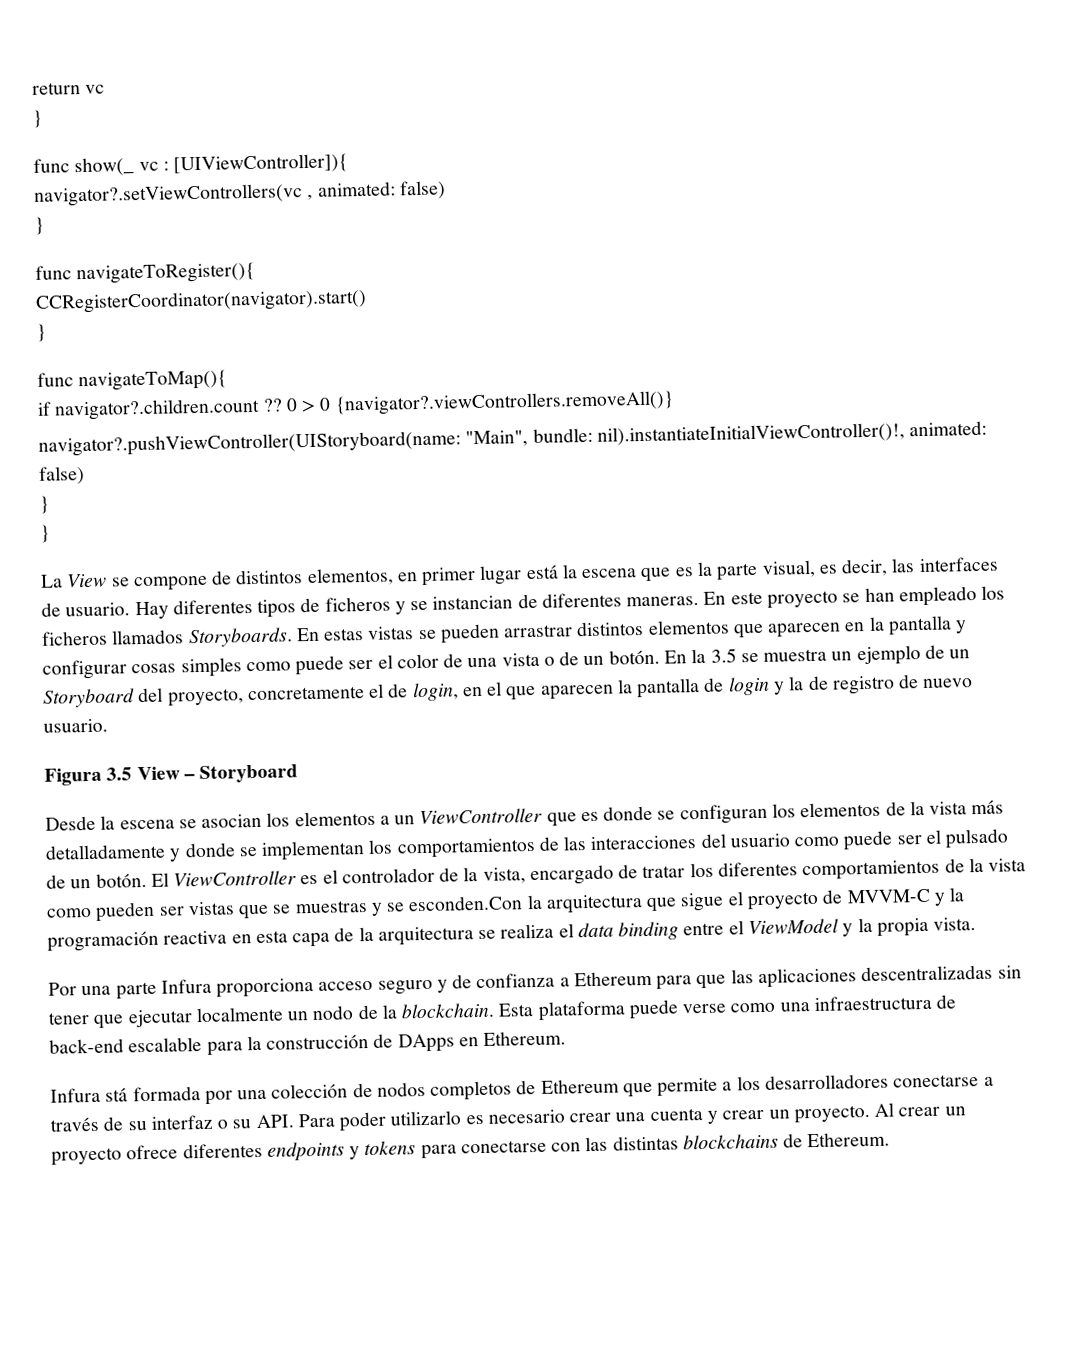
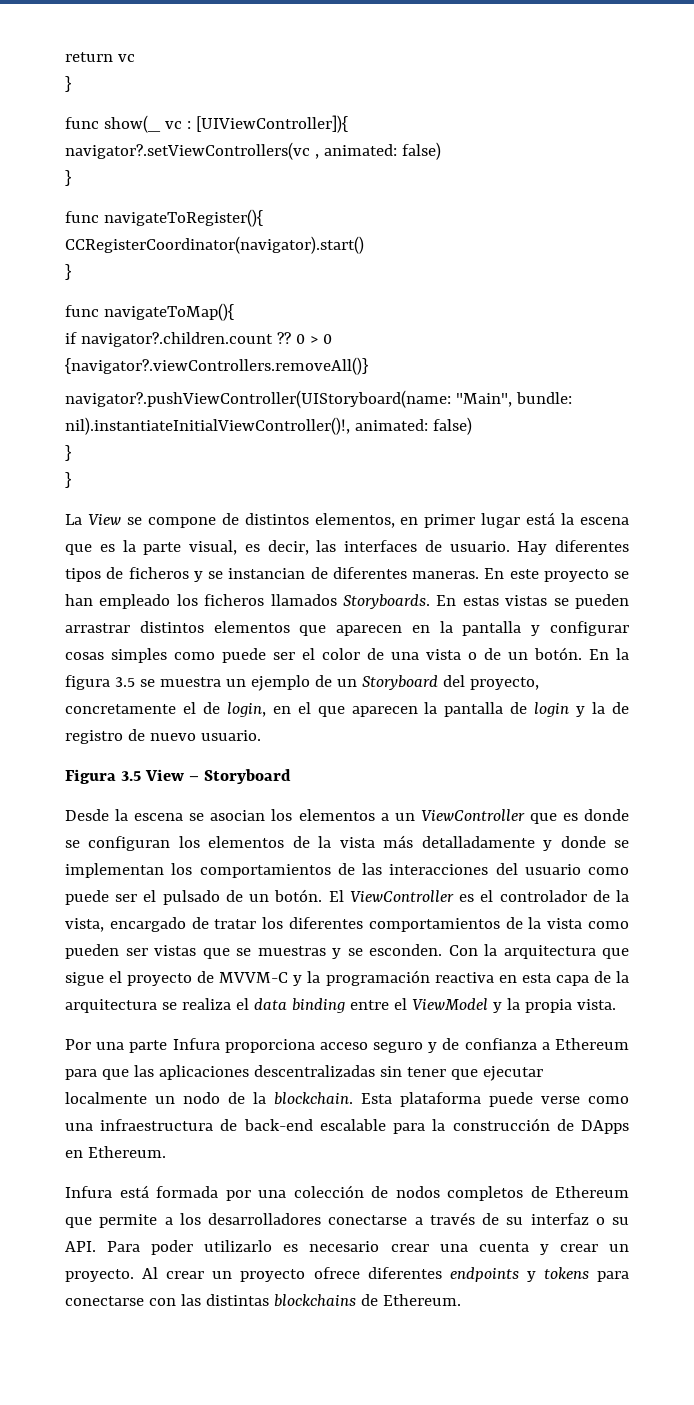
(707, 656) none -> [65,675,110,690] figura
[408,895,524,912] esconden.Con -> [369,944,478,956] esconden. Con
[105,1087,129,1102] stá -> [119,1185,149,1198] está

